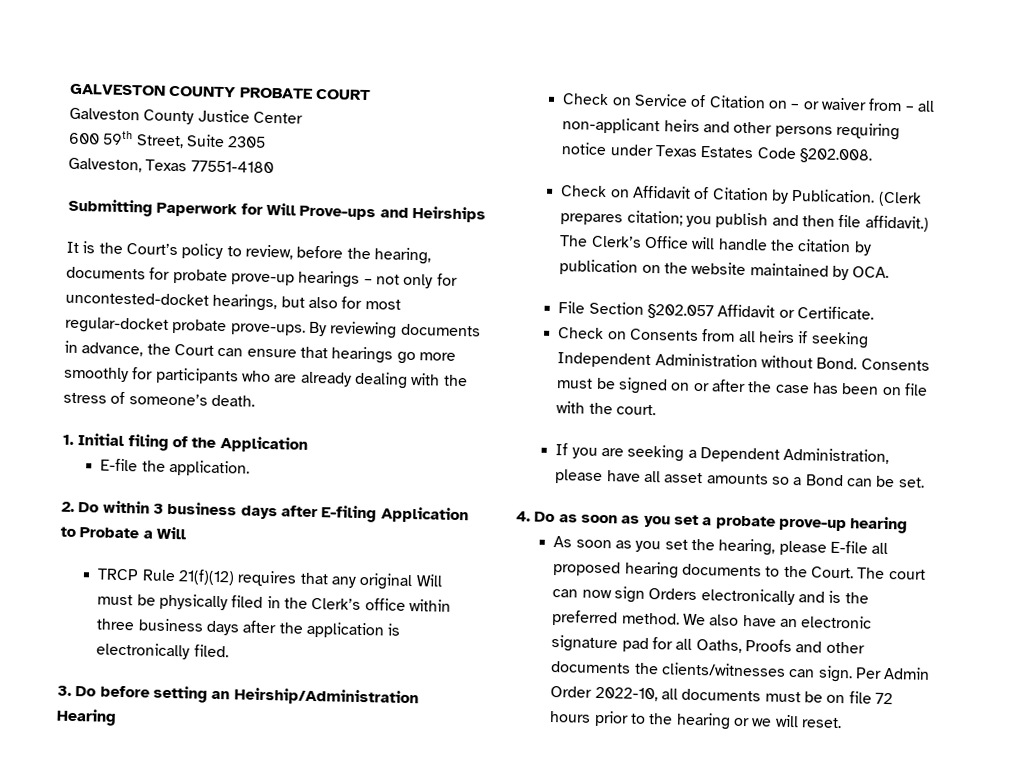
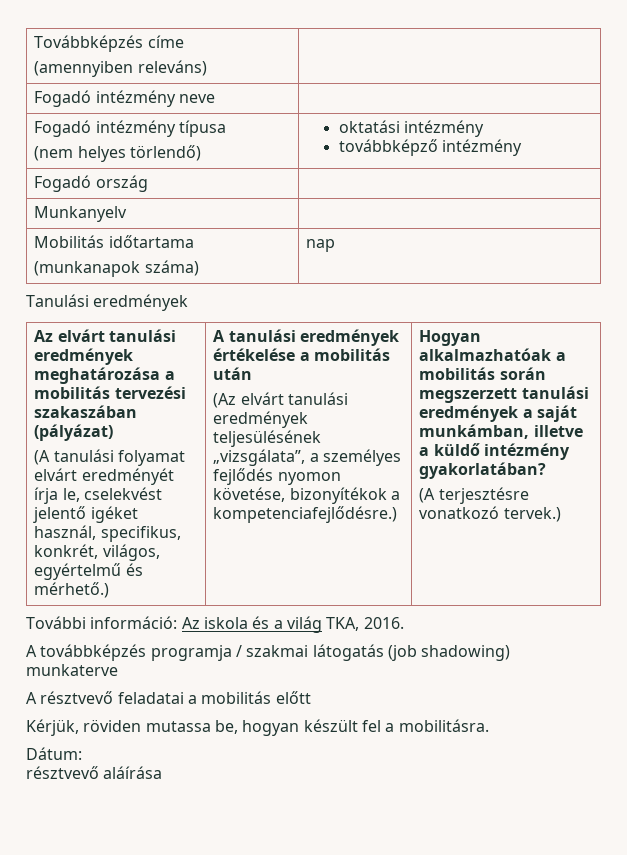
[70,83,371,101] [69,107,303,125] [68,130,267,149] [68,157,274,174] [68,198,486,223] [66,241,431,265] [66,266,458,289] [65,291,401,312] [65,316,481,339] [64,340,456,365] [64,366,468,389] [63,391,255,407] [62,433,308,453] [100,458,250,477] [61,500,469,524] [60,526,186,540] [97,568,443,591] [97,593,451,612] [96,618,401,639] [96,642,229,660] [57,685,419,707] [56,708,117,726] [562,93,935,112] [562,117,900,141] [561,142,873,164] [560,185,922,207] [560,210,929,232] [559,235,872,256] [559,259,890,281] [558,301,874,320] [558,327,869,349] [557,352,930,371] [556,377,928,396] [556,401,656,416] [555,443,890,465] [554,469,925,488] [516,511,909,534] [553,536,889,556] [553,561,926,580] [552,586,869,606] [552,609,873,629] [551,634,865,654] [551,660,931,683] [550,685,893,705] [549,710,842,730] GALVESTON COUNTY PROBATE COURT // Galveston County Justice Center // 600 59th Street, Suite 2305 // Galveston, Texas 77551-4180 // Submitting Paperwork for Will Prove-ups and Heirships // It is the Court’s policy to review, before the hearing, documents for probate prove-up hearings – not only for uncontested-docket hearings, but also for most regular-docket probate prove-ups. By reviewing documents in advance, the Court can ensure that hearings go more smoothly for participants who are already dealing with the stress of someone’s death. // 1. Initial filing of the Application // E-file the application. // 2. Do within 3 business days after E-filing Application to Probate a Will // TRCP Rule 21(f)(12) requires that any original Will must be physically filed in the Clerk’s office within three business days after the application is electronically filed. // 3. Do before setting an Heirship/Administration Hearing // Check on Service of Citation on – or waiver from – all non-applicant heirs and other persons requiring notice under Texas Estates Code §202.008. // Check on Affidavit of Citation by Publication. (Clerk prepares citation; you publish and then file affidavit.) The Clerk’s Office will handle the citation by publication on the website maintained by OCA. // File Section §202.057 Affidavit or Certificate. // Check on Consents from all heirs if seeking Independent Administration without Bond. Consents must be signed on or after the case has been on file with the court. // If you are seeking a Dependent Administration, please have all asset amounts so a Bond can be set. // 4. Do as soon as you set a probate prove-up hearing // As soon as you set the hearing, please E-file all proposed hearing documents to the Court. The court can now sign Orders electronically and is the preferred method. We also have an electronic signature pad for all Oaths, Proofs and other documents the clients/witnesses can sign. Per Admin Order 2022-10, all documents must be on file 72 hours prior to the hearing or we will reset. -> [34,35,184,52] [34,60,207,77] [34,90,215,107] [34,120,226,137] [34,145,201,162] [338,120,485,137] [338,139,523,156] [34,175,148,192] [34,206,128,222] [34,235,194,248] [34,260,199,277] [306,239,336,252] [26,294,189,311] [34,329,176,342] [34,348,134,365] [34,367,175,384] [34,386,186,399] [34,405,138,418] [34,424,114,441] [34,449,185,466] [34,468,174,485] [34,487,162,504] [33,506,138,523] [34,525,181,542] [34,544,160,561] [34,563,143,580] [34,582,110,598] [213,329,399,346] [213,348,390,361] [213,367,253,380] [213,392,348,408] [213,411,309,428] [213,430,322,447] [213,449,401,466] [213,468,341,485] [213,487,400,504] [213,506,398,523] [419,330,482,346] [419,348,566,361] [419,367,546,380] [419,386,589,403] [419,405,577,422] [419,424,583,439] [419,443,570,460] [419,462,547,479] [419,487,529,504] [419,506,561,522] [26,616,404,633] [26,644,511,661] [26,664,118,676] [26,691,311,704] [26,719,489,736] [26,747,82,760] [26,766,163,779] Továbbképzés címe // (amennyiben releváns) | // Fogadó intézmény neve | // Fogadó intézmény típusa // (nem helyes törlendő) | oktatási intézmény // továbbképző intézmény // Fogadó ország | // Munkanyelv | // Mobilitás időtartama // (munkanapok száma) | nap // Tanulási eredmények // Az elvárt tanulási eredmények meghatározása a mobilitás tervezési szakaszában (pályázat) // (A tanulási folyamat elvárt eredményét írja le, cselekvést jelentő igéket használ, specifikus, konkrét, világos, egyértelmű és mérhető.) | A tanulási eredmények értékelése a mobilitás után // (Az elvárt tanulási eredmények teljesülésének „vizsgálata”, a személyes fejlődés nyomon követése, bizonyítékok a kompetenciafejlődésre.) | Hogyan alkalmazhatóak a mobilitás során megszerzett tanulási eredmények a saját munkámban, illetve a küldő intézmény gyakorlatában? // (A terjesztésre vonatkozó tervek.) // További információ: Az iskola és a világ TKA, 2016. // A továbbképzés programja / szakmai látogatás (job shadowing) munkaterve // A résztvevő feladatai a mobilitás előtt // Kérjük, röviden mutassa be, hogyan készült fel a mobilitásra. // Dátum: // résztvevő aláírása

